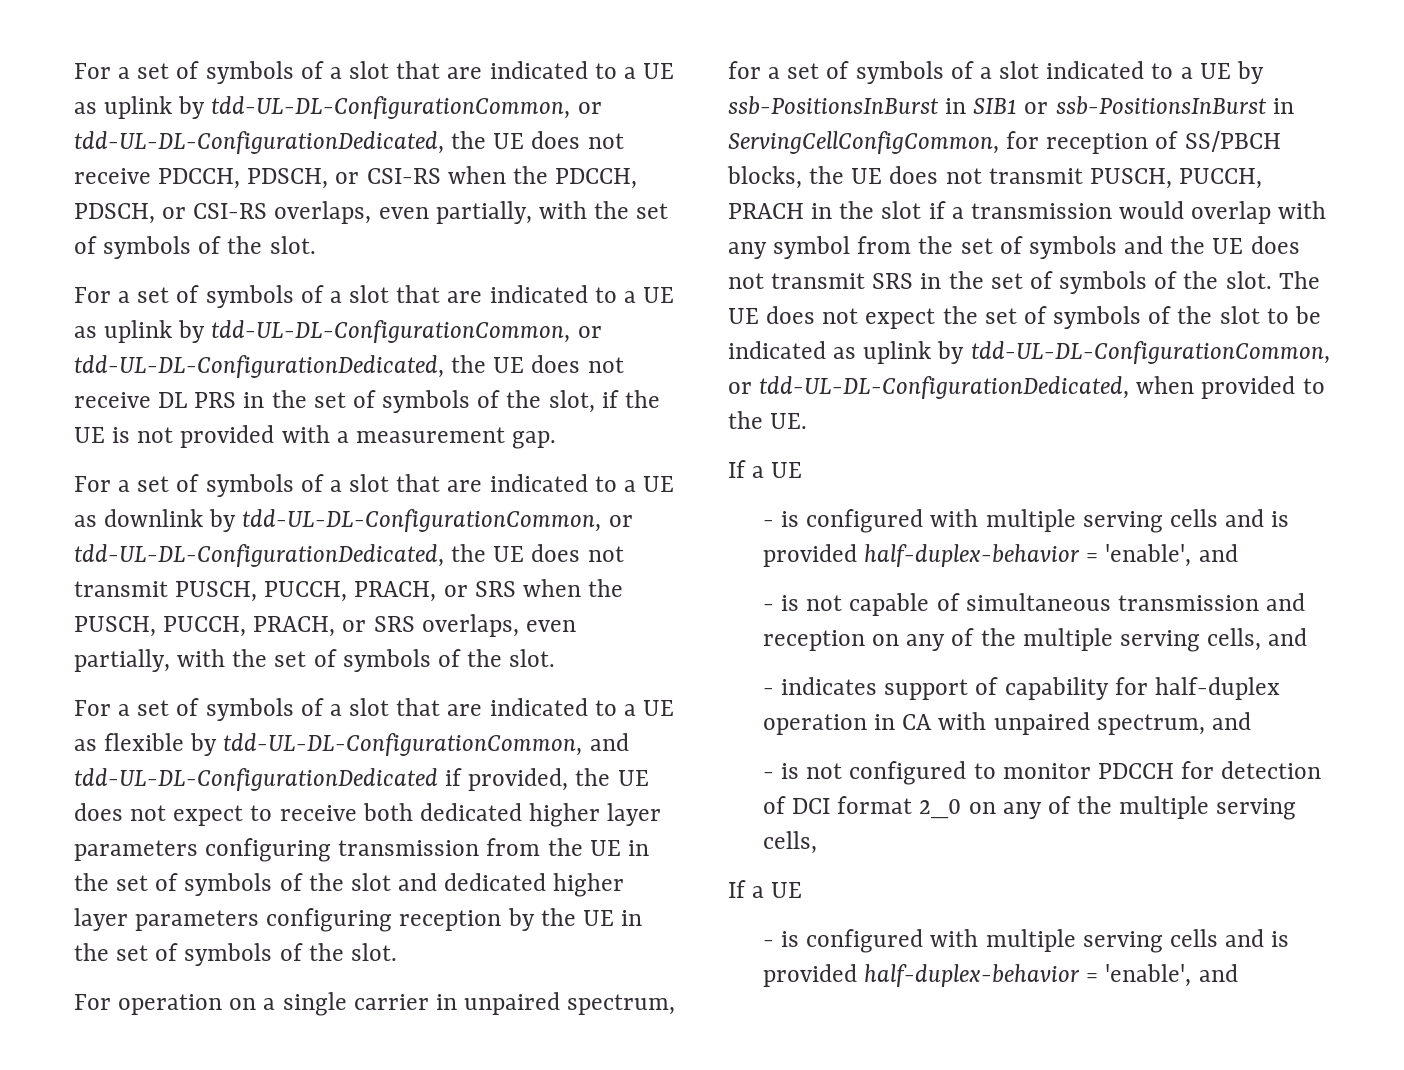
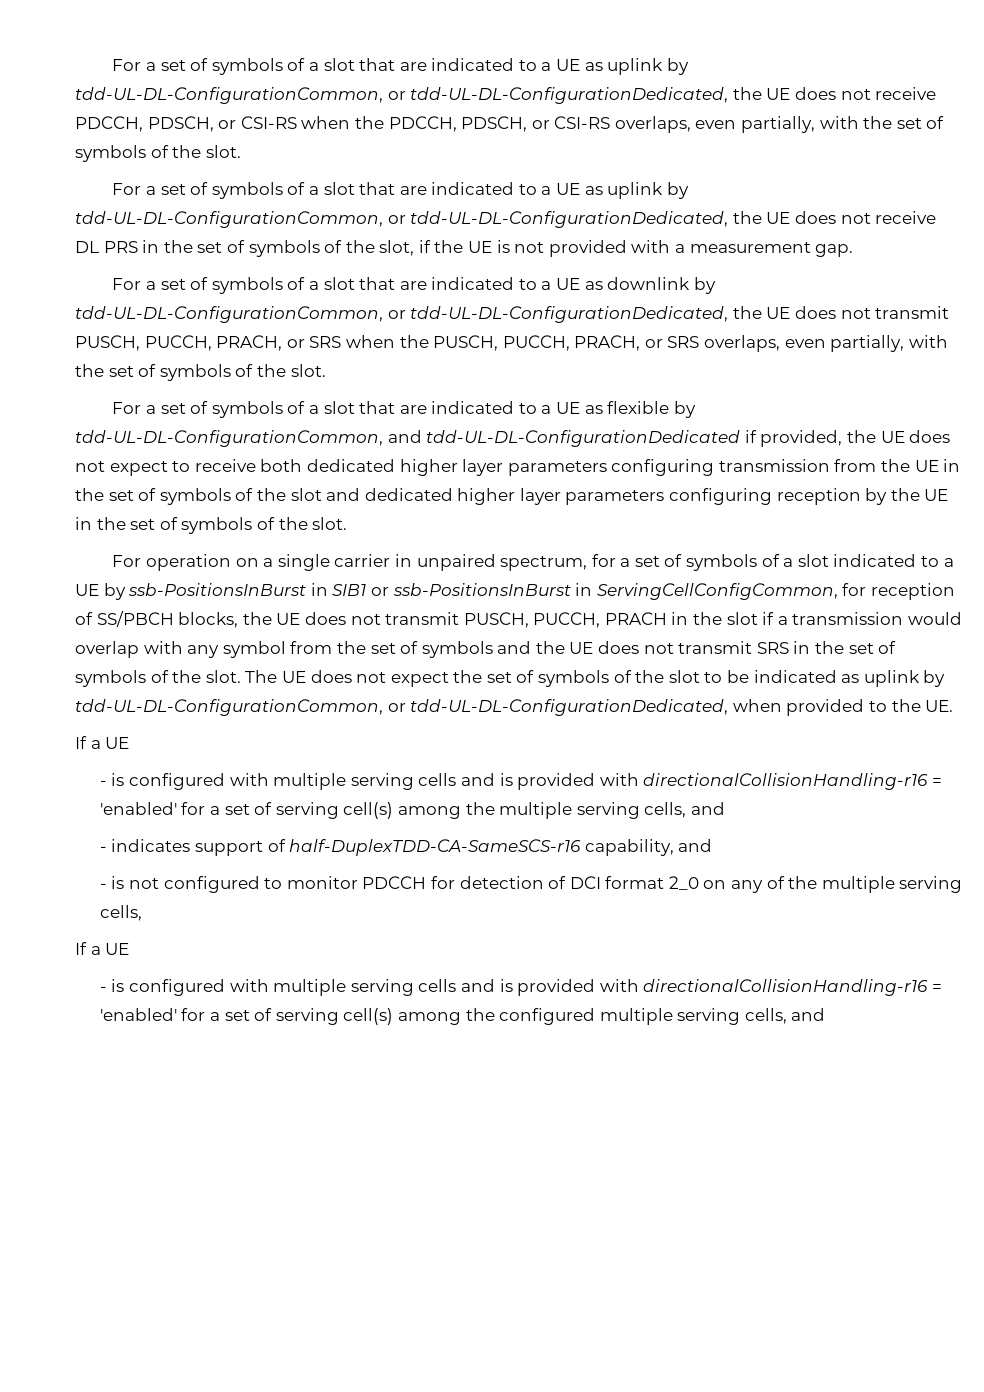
[864,544,1238,567] [762,593,1306,616] [762,628,975,651] half-duplex-behavior = 'enable', and // - is not capable of simultaneous transmission and reception on any of -> [599,773,942,790] [99,802,461,819] with directionalCollisionHandling-r16 = 'enabled' for a set of serving cell(s) among
[1004,677,1280,700] [762,712,1205,735] capability for half-duplex operation in CA with unpaired spectrum, -> [289,839,674,856] half-DuplexTDD-CA-SameSCS-r16 capability,
[864,964,1192,987] half-duplex-behavior = 'enable', -> [599,979,942,996] [99,1008,787,1025] with directionalCollisionHandling-r16 = 'enabled' for a set of serving cell(s) among the configured multiple serving cells,

